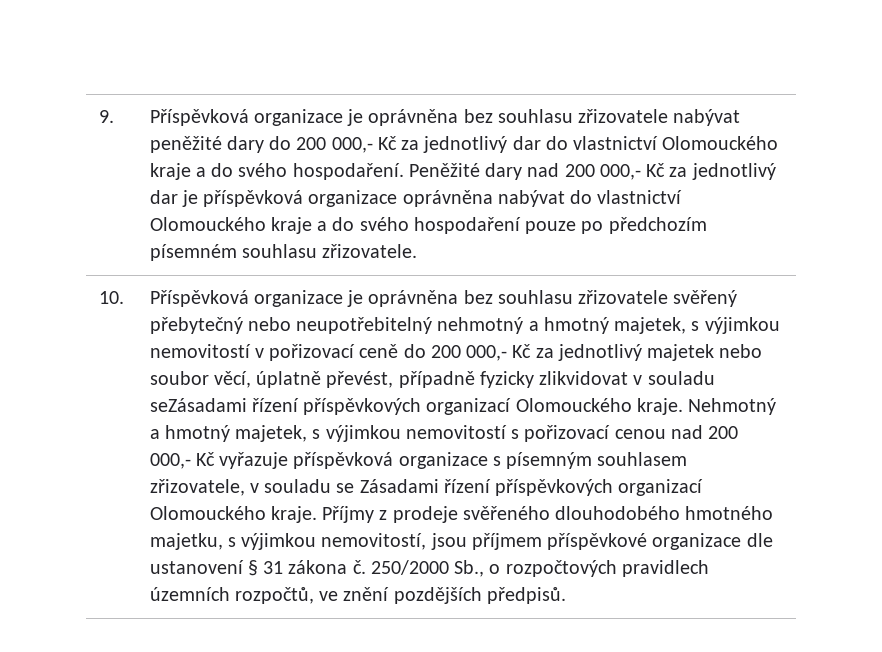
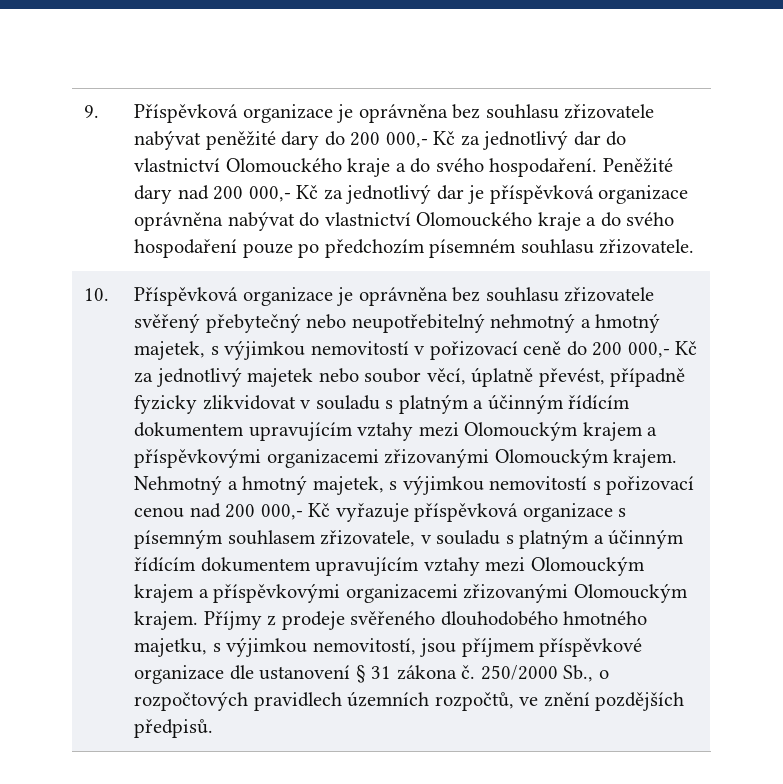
[149,398,683,415] seZásadami řízení příspěvkových organizací Olomouckého kraje. -> [385,395,631,414] [134,422,658,441] [134,449,678,468] s platným a účinným řídícím dokumentem upravujícím vztahy mezi Olomouckým krajem a příspěvkovými organizacemi zřizovanými Olomouckým krajem.
[336,479,704,496] [149,506,317,523] se Zásadami řízení příspěvkových organizací Olomouckého kraje. -> [505,530,685,549] [134,557,645,576] [134,584,688,603] [134,611,199,630] s platným a účinným řídícím dokumentem upravujícím vztahy mezi Olomouckým krajem a příspěvkovými organizacemi zřizovanými Olomouckým krajem.

